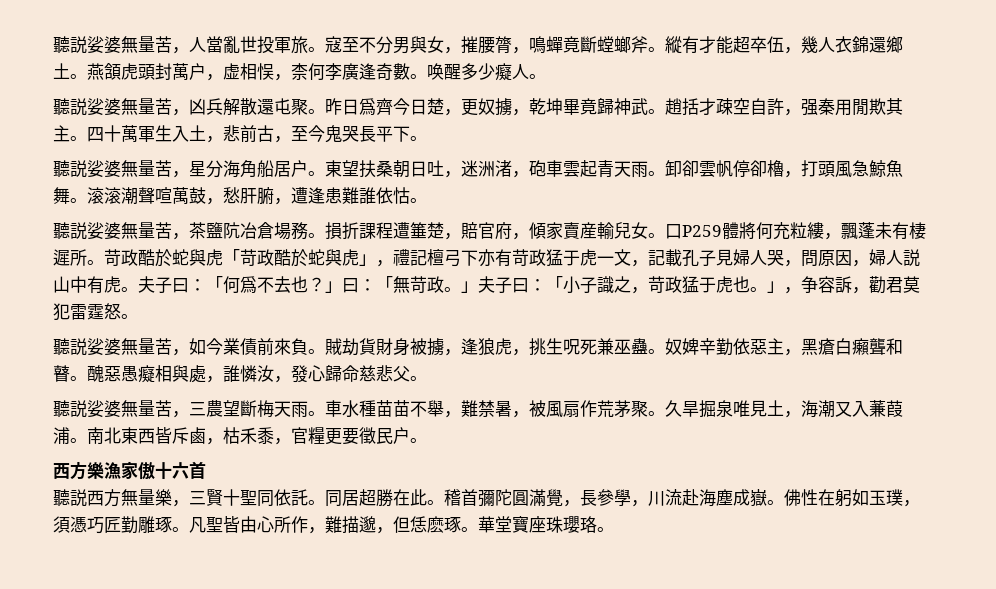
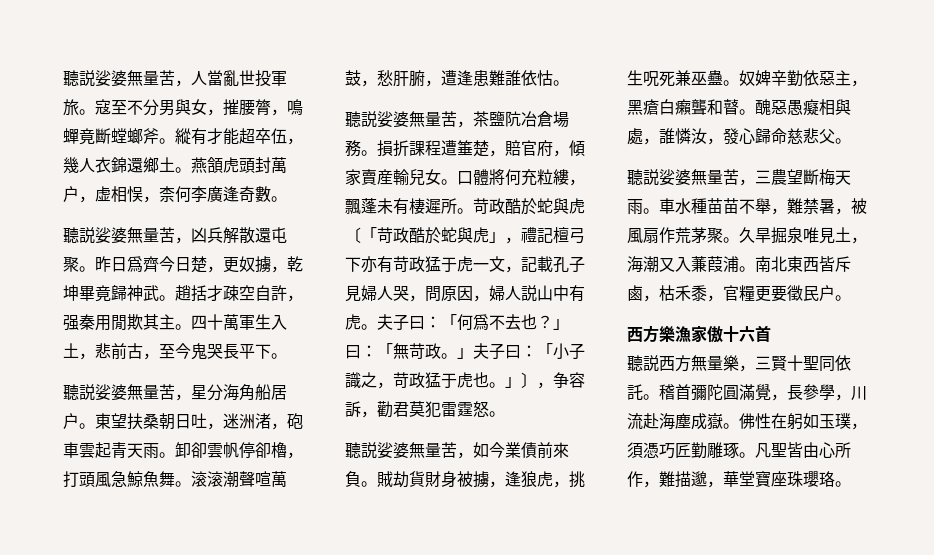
[427,63,546,81] 唤醒多少癡人。 -> (287, 199) none
[682,225,722,237] P259 -> (473, 178) none
(223, 257) none -> [345,227,361,243] 〔
(784, 287) none -> [521,372,537,388] 〕
[325,489,444,507] 同居超勝在此。 -> (659, 397) none
[393,516,478,533] 但恁麽琢。 -> (723, 484) none

